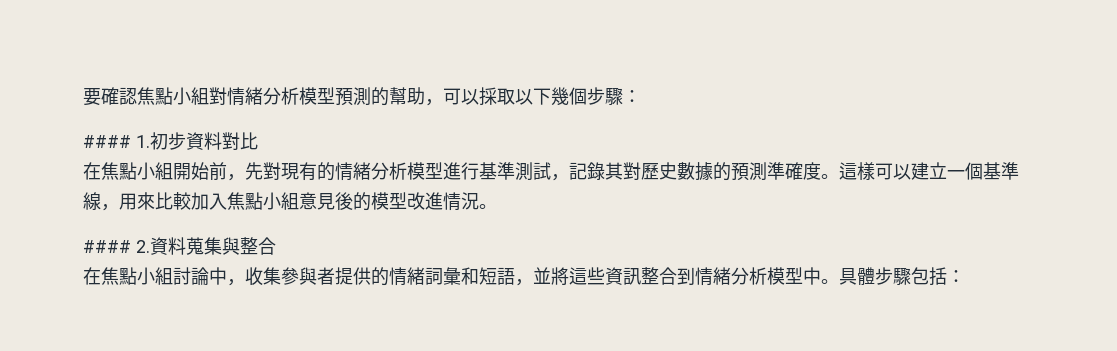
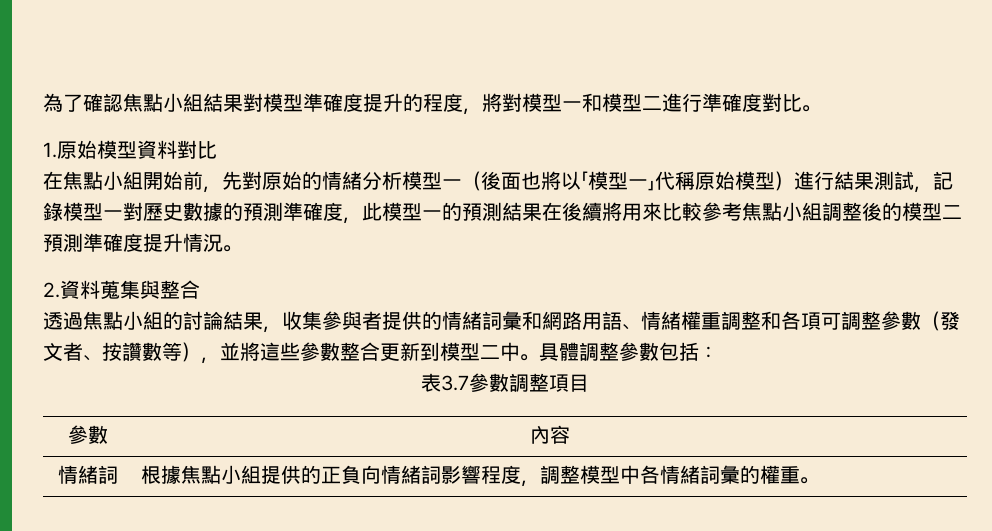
[83,88,101,106] 要 -> [43,93,83,112] 為了
[209,87,641,106] [83,132,186,150] 對情緒分析模型預測的幫助，可以採取以下幾個步驟： // #### 1.初步 -> [203,93,821,115] [43,140,137,159] 結果對模型準確度提升的程度，將對模型一和模型二進行準確度對比。 // 1.原始模型
[281,162,317,181] 現有 -> [262,171,302,190] 原始
[443,162,515,180] 進行基準 -> [442,171,874,191] 一（後面也將以「模型一」代稱原始模型）進行結果
[605,162,623,180] 其 -> [63,202,123,221] 模型一
[821,162,1019,180] [83,192,119,211] 。這樣可以建立一個基準線， -> [343,202,622,224] ，此模型一的預測結果在後續將
[191,192,335,210] 加入焦點小組意見 -> [702,202,862,221] 參考焦點小組調整
[407,192,443,210] 改進 -> [942,205,962,219] [43,233,183,252] 二預測準確度提升
[83,240,131,253] #### -> (242, 248) none
[83,267,227,285] 在焦點小組討論中 -> [43,311,263,330] 透過焦點小組的討論結果
[479,267,965,286] 短語，並將這些資訊整合到情緒分析模型中。具體步驟包括： -> [542,311,960,331] [43,342,718,364] [421,373,589,392] [68,425,108,444] [529,425,570,444] [58,465,118,484] [140,465,819,487] 網路用語、情緒權重調整和各項可調整參數（發文者、按讚數等），並將這些參數整合更新到模型二中。具體調整參數包括： // 表3.7參數調整項目 // 參數 | 內容 // 情緒詞 | 根據焦點小組提供的正負向情緒詞影響程度，調整模型中各情緒詞彙的權重。

